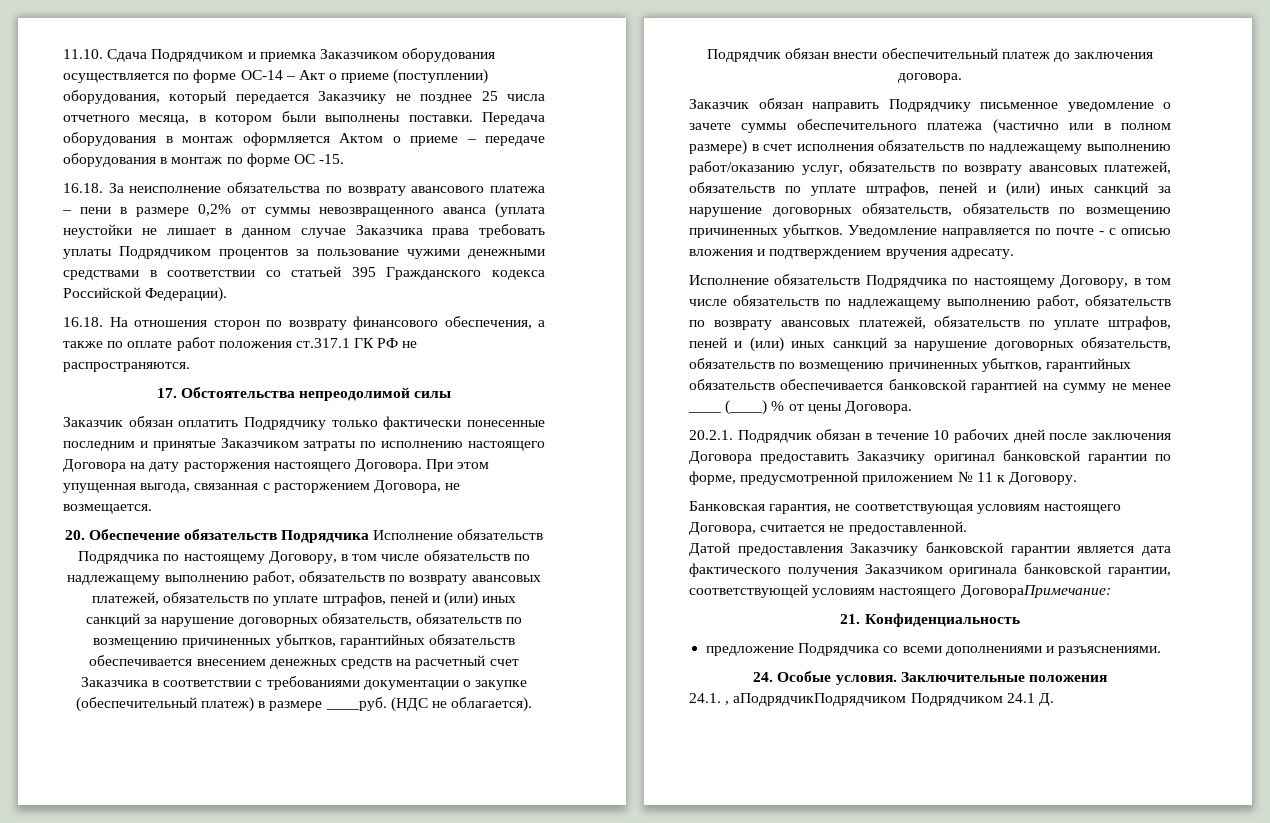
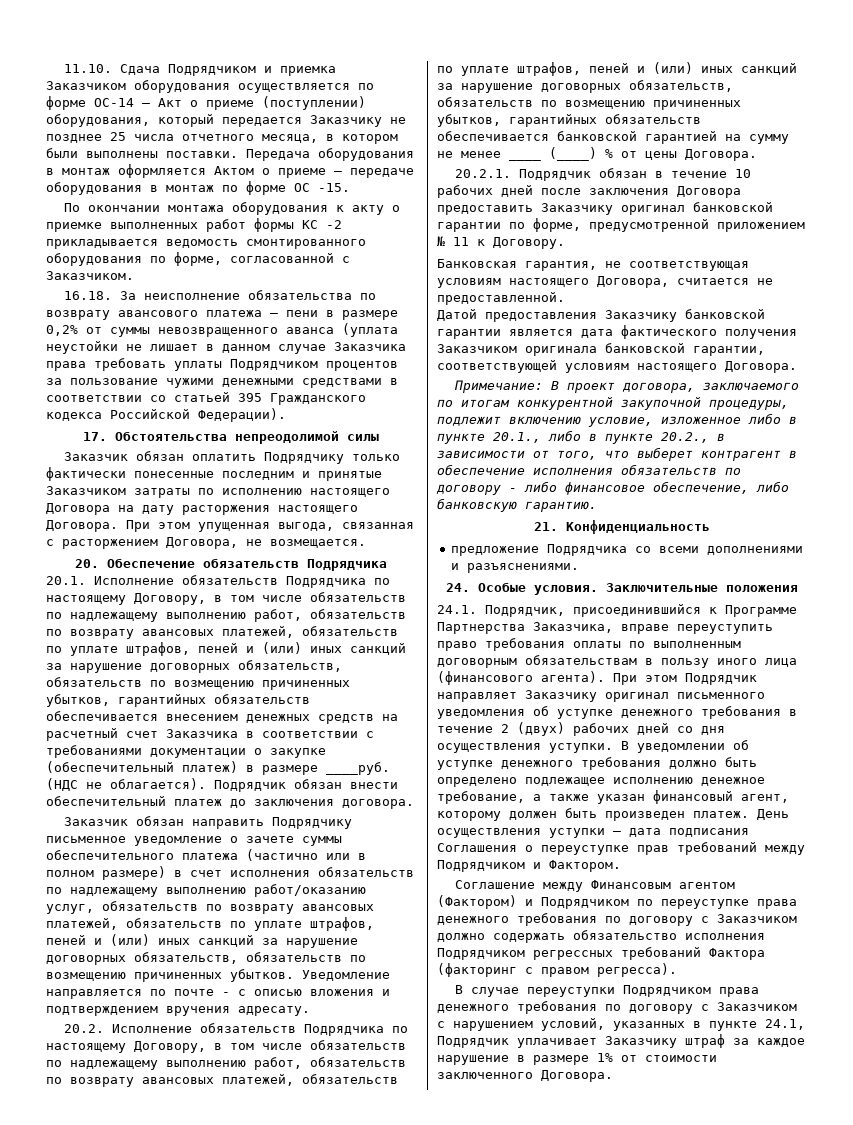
(345, 159) none -> [64,202,401,215] [46,218,342,232] [46,239,366,249] [46,252,350,266] [46,271,134,280] // По окончании монтажа оборудования к акту о приемке выполненных работ формы КС -2 прикладывается ведомость смонтированного оборудования по форме, согласованной с Заказчиком.
[63,316,545,330] [63,337,418,351] [63,362,190,372] // 16.18. На отношения сторон по возврату финансового обеспечения, а также по оплате работ положения ст.317.1 ГК РФ не распространяются. -> (286, 415) none
(370, 536) none -> [46,576,86,585] // 20.1.
(1014, 254) none -> [64,1024,105,1033] 20.2.
[960,585,1111,598] ДоговораПримечание: -> [725,361,797,373] [454,380,800,393] [437,397,789,410] [437,413,797,427] [437,430,725,444] [437,447,797,461] [437,464,741,476] [436,481,789,495] [437,498,597,512] Договора. // Примечание: В проект договора, заключаемого по итогам конкурентной закупочной процедуры, подлежит включению условие, изложенное либо в пункте 20.1., либо в пункте 20.2., в зависимости от того, что выберет контрагент в обеспечение исполнения обязательств по договору - либо финансовое обеспечение, либо банковскую гарантию.
[725,693,1054,706] , аПодрядчикПодрядчиком Подрядчиком 24.1 Д. -> [485,604,797,617] [437,622,773,634] [437,638,741,651] [437,655,797,668] [437,671,757,685] [437,690,765,702] [437,706,797,719] [437,722,725,736] [437,740,749,753] [437,757,757,770] [437,777,765,787] [437,790,789,804] [437,808,789,821] [437,828,749,838] [437,842,805,855] [437,860,621,872] [455,880,736,892] [437,895,797,909] [437,913,797,926] [437,930,765,943] [437,947,765,960] [437,963,677,977] [455,985,760,997] [437,1001,797,1014] [437,1018,805,1031] [437,1034,805,1048] [437,1053,717,1065] [437,1070,613,1082] Подрядчик, присоединившийся к Программе Партнерства Заказчика, вправе переуступить право требования оплаты по выполненным договорным обязательствам в пользу иного лица (финансового агента). При этом Подрядчик направляет Заказчику оригинал письменного уведомления об уступке денежного требования в течение 2 (двух) рабочих дней со дня осуществления уступки. В уведомлении об уступке денежного требования должно быть определено подлежащее исполнению денежное требование, а также указан финансовый агент, которому должен быть произведен платеж. День осуществления уступки – дата подписания Соглашения о переуступке прав требований между Подрядчиком и Фактором. // Соглашение между Финансовым агентом (Фактором) и Подрядчиком по переуступке права денежного требования по договору с Заказчиком должно содержать обязательство исполнения Подрядчиком регрессных требований Фактора (факторинг с правом регресса). // В случае переуступки Подрядчиком права денежного требования по договору с Заказчиком с нарушением условий, указанных в пункте 24.1, Подрядчик уплачивает Заказчику штраф за каждое нарушение в размере 1% от стоимости заключенного Договора.

